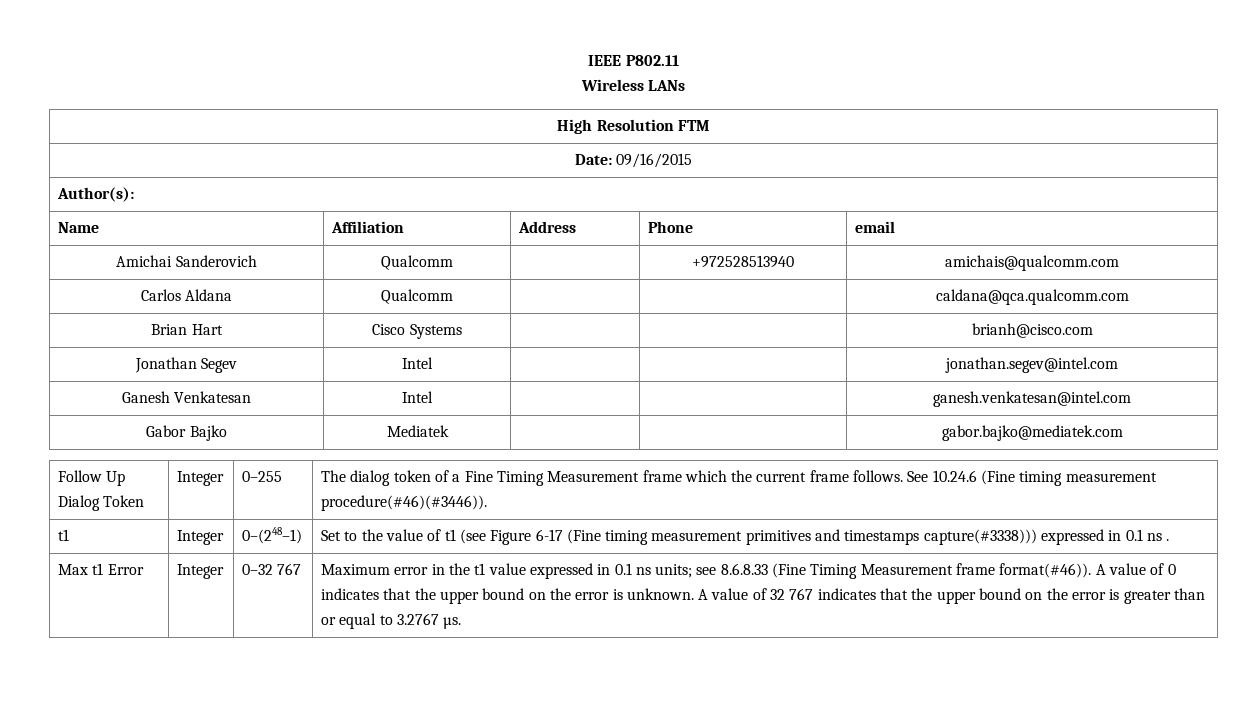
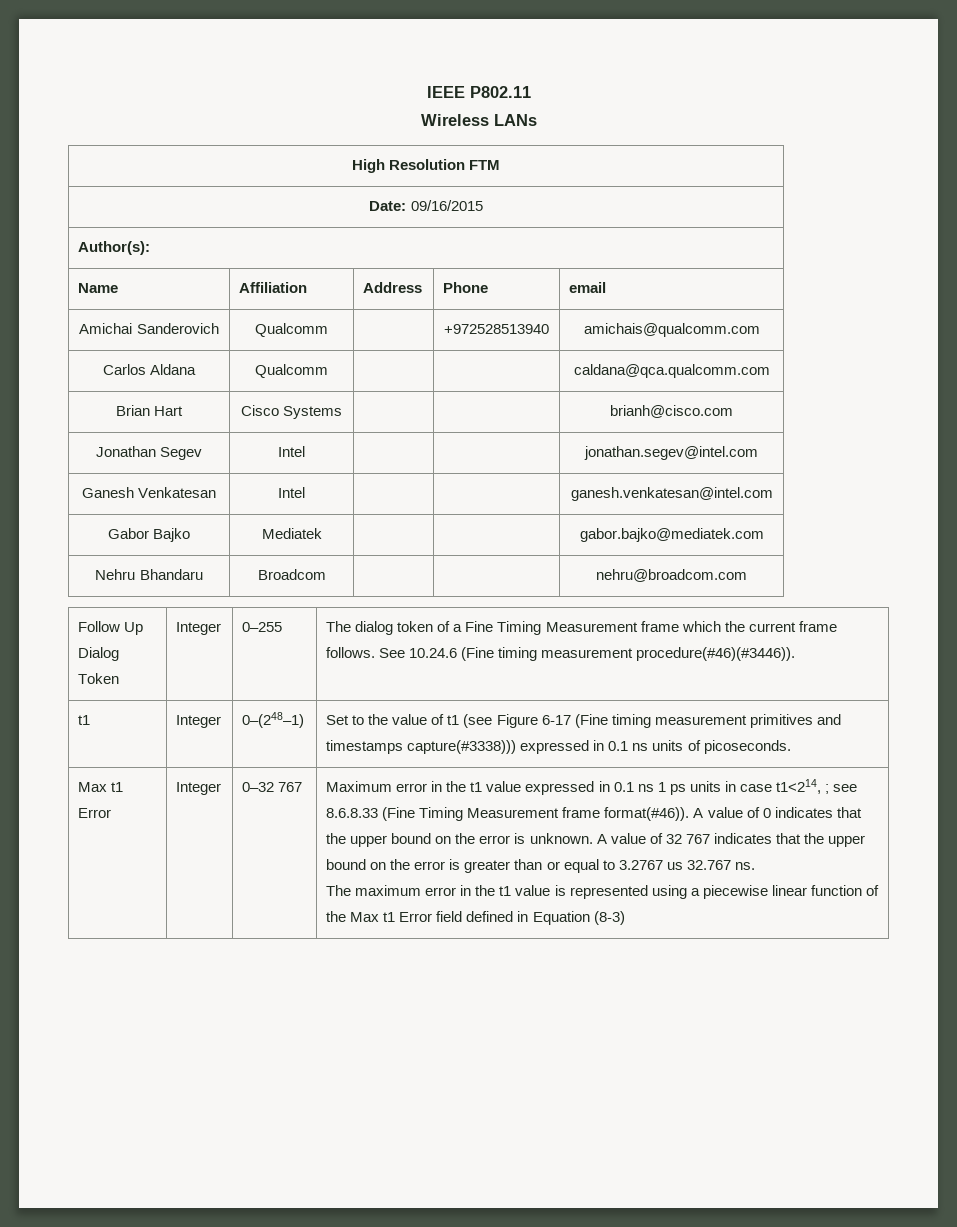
(1123, 433) none -> [95,569,203,580] [257,569,326,580] [596,569,747,582] // Nehru Bhandaru | Broadcom | | | nehru@broadcom.com
[1166,539,1170,541] . -> [652,740,791,754] units of picoseconds.
[655,564,693,578] units; -> [657,779,829,795] 1 ps units in case t1<214, ;
[443,617,462,629] µs. -> [666,860,755,870] [326,885,879,899] [326,911,625,925] us 32.767 ns. // The maximum error in the t1 value is represented using a piecewise linear function of the Max t1 Error field defined in Equation (8-3)

